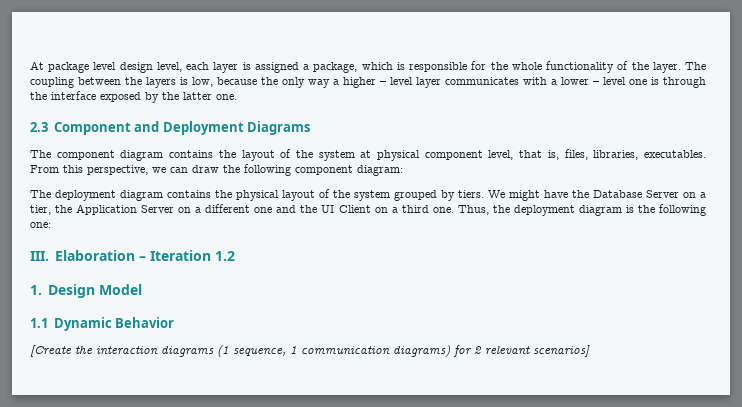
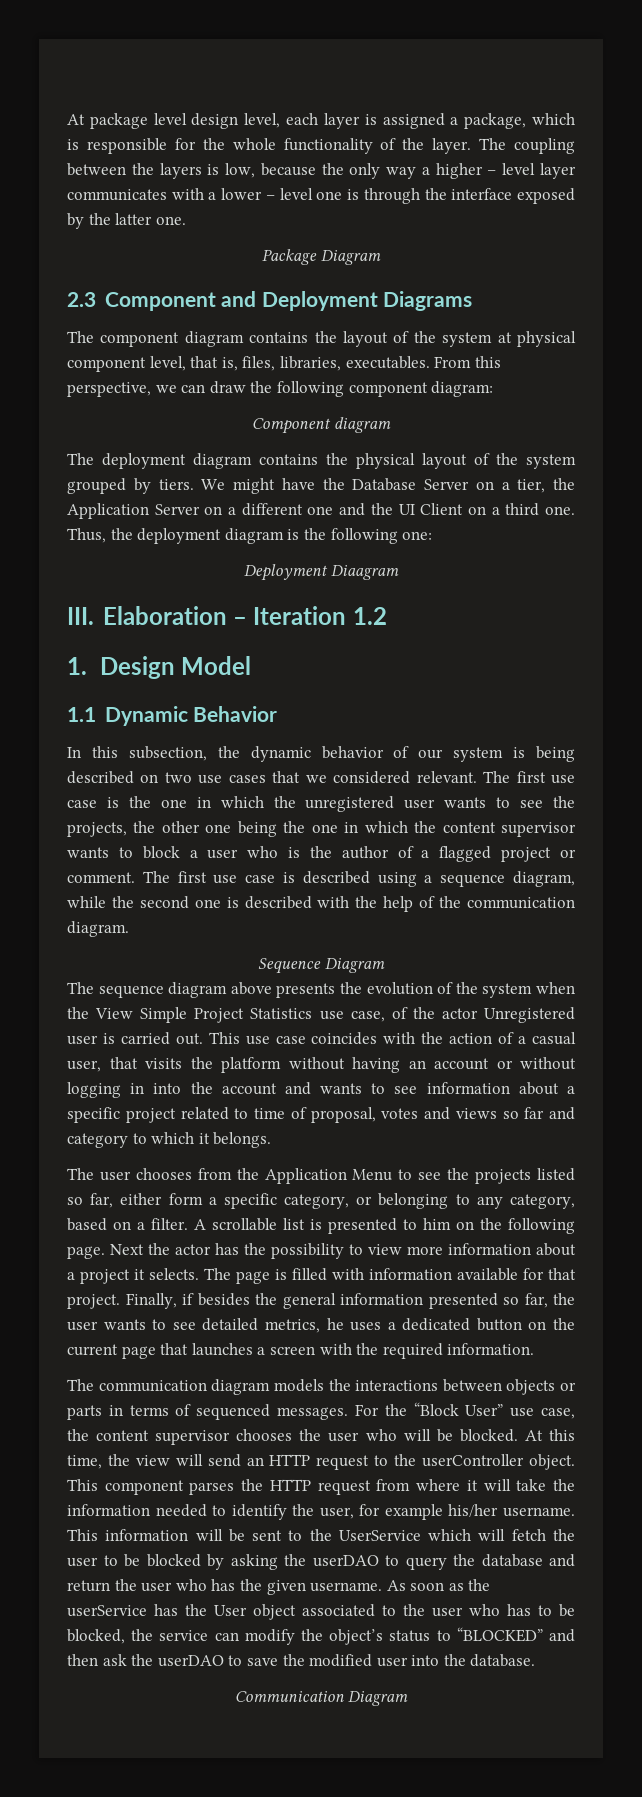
(237, 97) none -> [262,249,381,265] // Package Diagram
(403, 170) none -> [252,417,391,434] // Component diagram
(51, 225) none -> [244,564,399,581] // Deployment Diaagram
[30,345,590,357] [Create the interaction diagrams (1 sequence, 1 communication diagrams) for 2 relevant scenarios] -> [67,746,575,762] [67,771,575,784] [67,796,575,812] [67,821,576,837] [67,846,577,862] [67,871,575,887] [67,896,576,912] [67,921,129,937] [258,958,385,974] [67,982,576,998] [67,1007,576,1023] [67,1032,576,1045] [67,1057,576,1073] [67,1082,575,1098] [67,1107,575,1123] [67,1132,272,1148] [67,1168,576,1184] [67,1193,575,1209] [67,1218,575,1234] [67,1243,576,1259] [67,1268,576,1284] [67,1293,575,1309] [67,1318,575,1333] [67,1343,535,1359] [67,1379,576,1395] [67,1402,575,1420] [67,1429,575,1445] [67,1454,576,1470] [67,1479,576,1495] [67,1504,575,1520] [67,1529,575,1542] [67,1554,575,1570] [67,1579,491,1595] [67,1604,575,1620] [67,1627,575,1645] [67,1654,536,1667] [234,1691,409,1706] In this subsection, the dynamic behavior of our system is being described on two use cases that we considered relevant. The first use case is the one in which the unregistered user wants to see the projects, the other one being the one in which the content supervisor wants to block a user who is the author of a flagged project or comment. The first use case is described using a sequence diagram, while the second one is described with the help of the communication diagram. // Sequence Diagram // The sequence diagram above presents the evolution of the system when the View Simple Project Statistics use case, of the actor Unregistered user is carried out. This use case coincides with the action of a casual user, that visits the platform without having an account or without logging in into the account and wants to see information about a specific project related to time of proposal, votes and views so far and category to which it belongs. // The user chooses from the Application Menu to see the projects listed so far, either form a specific category, or belonging to any category, based on a filter. A scrollable list is presented to him on the following page. Next the actor has the possibility to view more information about a project it selects. The page is filled with information available for that project. Finally, if besides the general information presented so far, the user wants to see detailed metrics, he uses a dedicated button on the current page that launches a screen with the required information. // The communication diagram models the interactions between objects or parts in terms of sequenced messages. For the “Block User” use case, the content supervisor chooses the user who will be blocked. At this time, the view will send an HTTP request to the userController object. This component parses the HTTP request from where it will take the information needed to identify the user, for example his/her username. This information will be sent to the UserService which will fetch the user to be blocked by asking the userDAO to query the database and return the user who has the given username. As soon as the userService has the User object associated to the user who has to be blocked, the service can modify the object’s status to “BLOCKED” and then ask the userDAO to save the modified user into the database. // Communication Diagram

